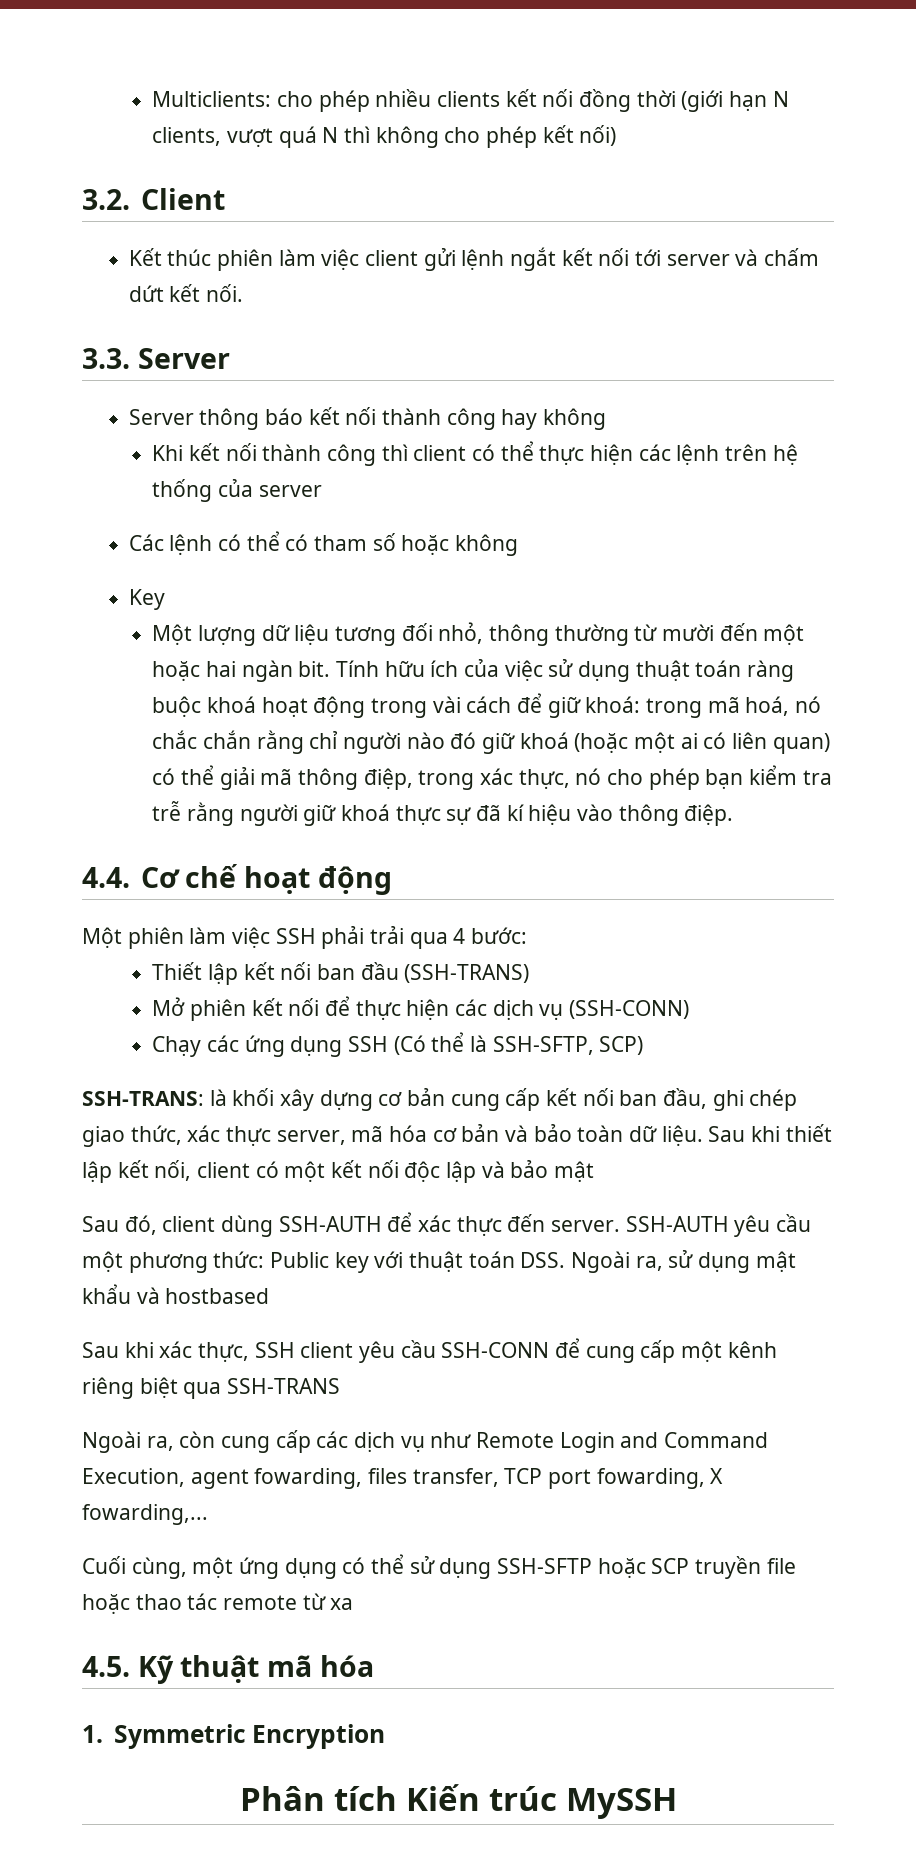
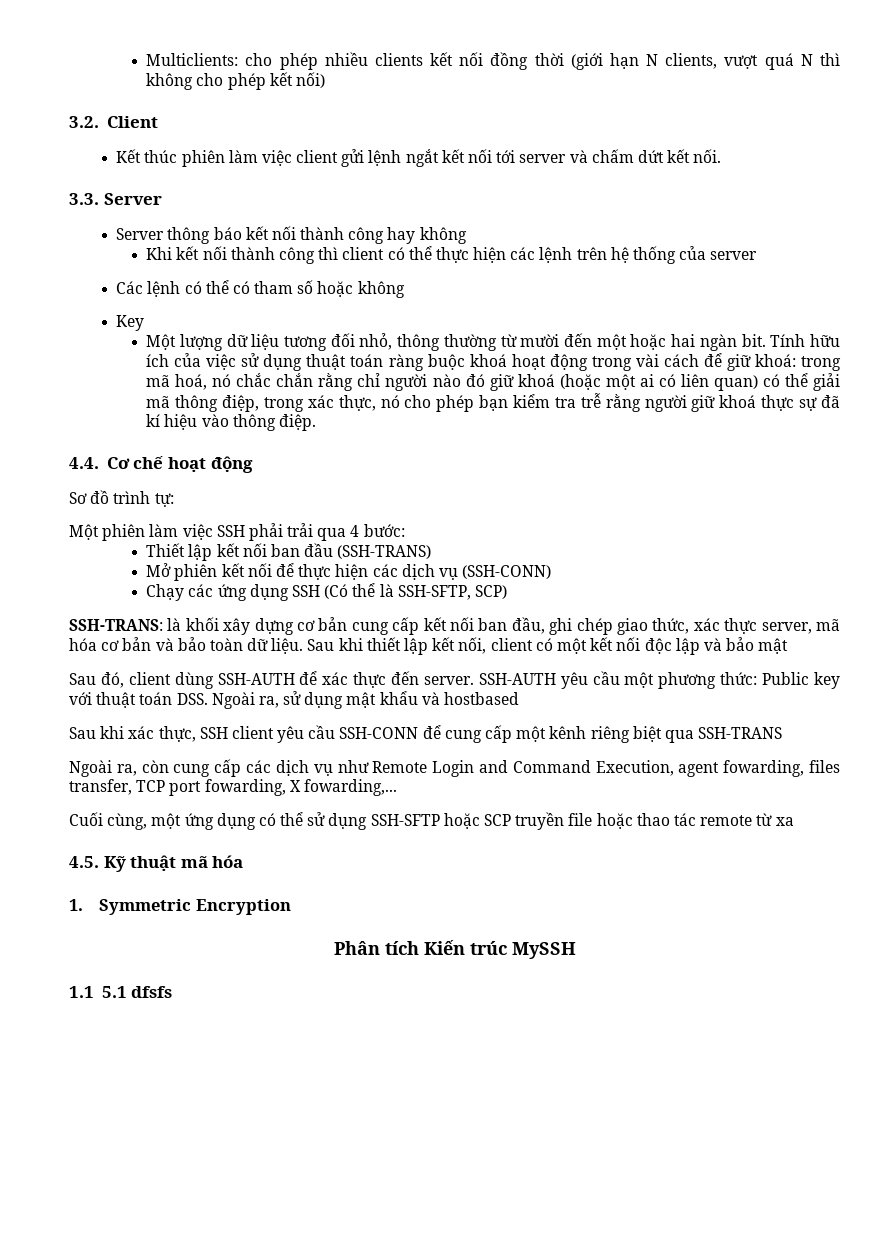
(392, 880) none -> [69,490,174,507] // Sơ đồ trình tự:
(677, 1803) none -> [69,986,173,998] // 1.1 5.1 dfsfs

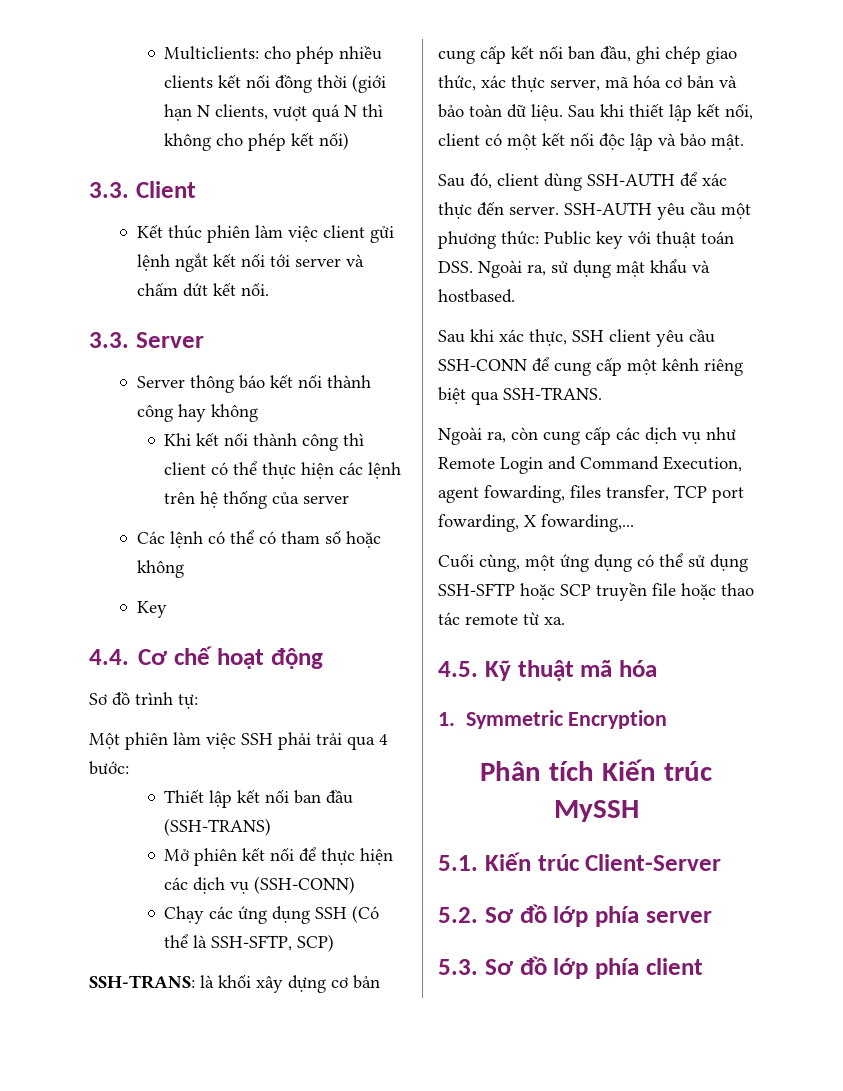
[69,116,99,128] 3.2. -> [89,182,129,198] 3.3.
[146,333,840,351] [146,353,842,371] [146,373,840,391] [146,393,840,412] [146,414,316,431] // Một lượng dữ liệu tương đối nhỏ, thông thường từ mười đến một hoặc hai ngàn bit. Tính hữu ích của việc sử dụng thuật toán ràng buộc khoá hoạt động trong vài cách để giữ khoá: trong mã hoá, nó chắc chắn rằng chỉ người nào đó giữ khoá (hoặc một ai có liên quan) có thể giải mã thông điệp, trong xác thực, nó cho phép bạn kiểm tra trễ rằng người giữ khoá thực sự đã kí hiệu vào thông điệp. -> (167, 609) none
[758,638,789,654] mật -> [711,133,744,150] mật.
[444,692,520,705] hostbased -> [438,289,515,303] hostbased.
[698,727,783,739] SSH-TRANS -> [503,387,602,400] SSH-TRANS.
[775,817,794,826] xa -> [544,617,565,625] xa.
[69,986,173,998] 1.1 5.1 dfsfs -> [438,852,722,871] [438,904,712,927] [438,956,703,979] 5.1. Kiến trúc Client-Server // 5.2. Sơ đồ lớp phía server // 5.3. Sơ đồ lớp phía client

